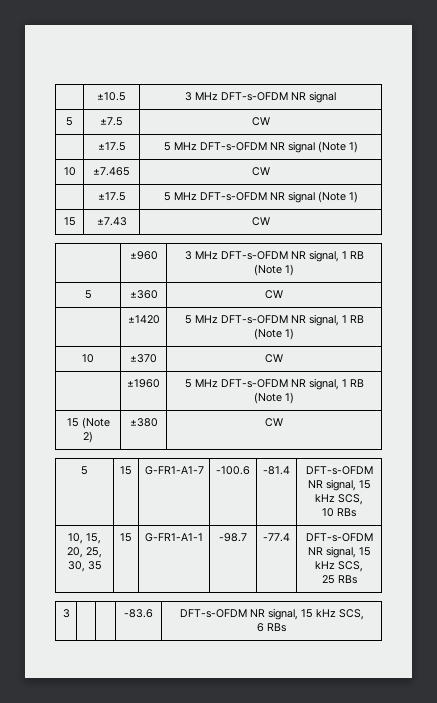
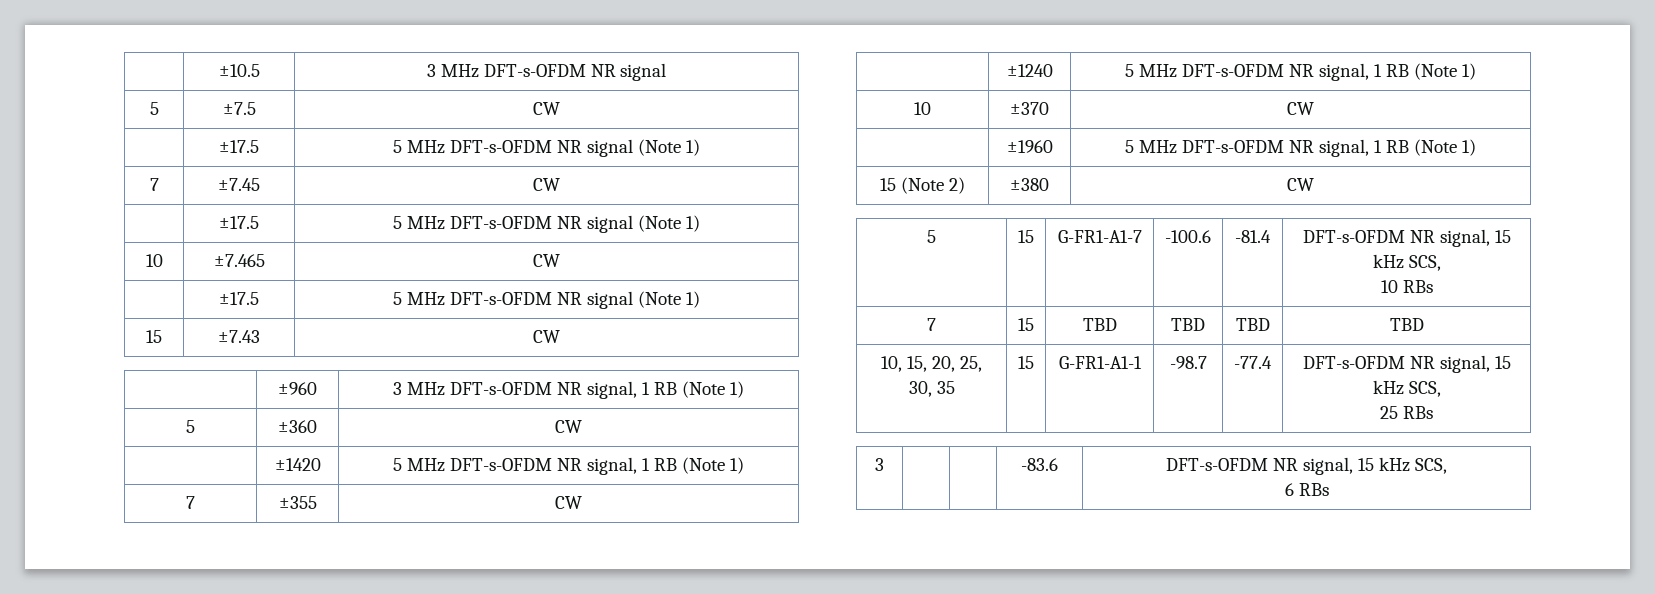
(358, 147) none -> [149,178,159,191] [218,178,260,191] [533,178,560,191] [219,216,259,229] [393,215,700,233] // 7 | ±7.45 | CW // | ±17.5 | 5 MHz DFT-s-OFDM NR signal (Note 1)
(294, 334) none -> [186,496,195,509] [278,496,317,509] [555,496,582,509] [1006,64,1053,77] [1125,63,1476,81] // 7 | ±355 | CW // | ±1240 | 5 MHz DFT-s-OFDM NR signal, 1 RB (Note 1)
(357, 512) none -> [927,318,936,331] [1018,318,1034,331] [1082,318,1117,331] [1171,318,1205,331] [1235,318,1270,331] [1389,318,1424,331] // 7 | 15 | TBD | TBD | TBD | TBD

